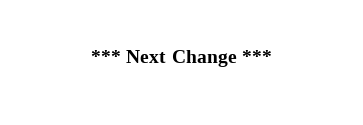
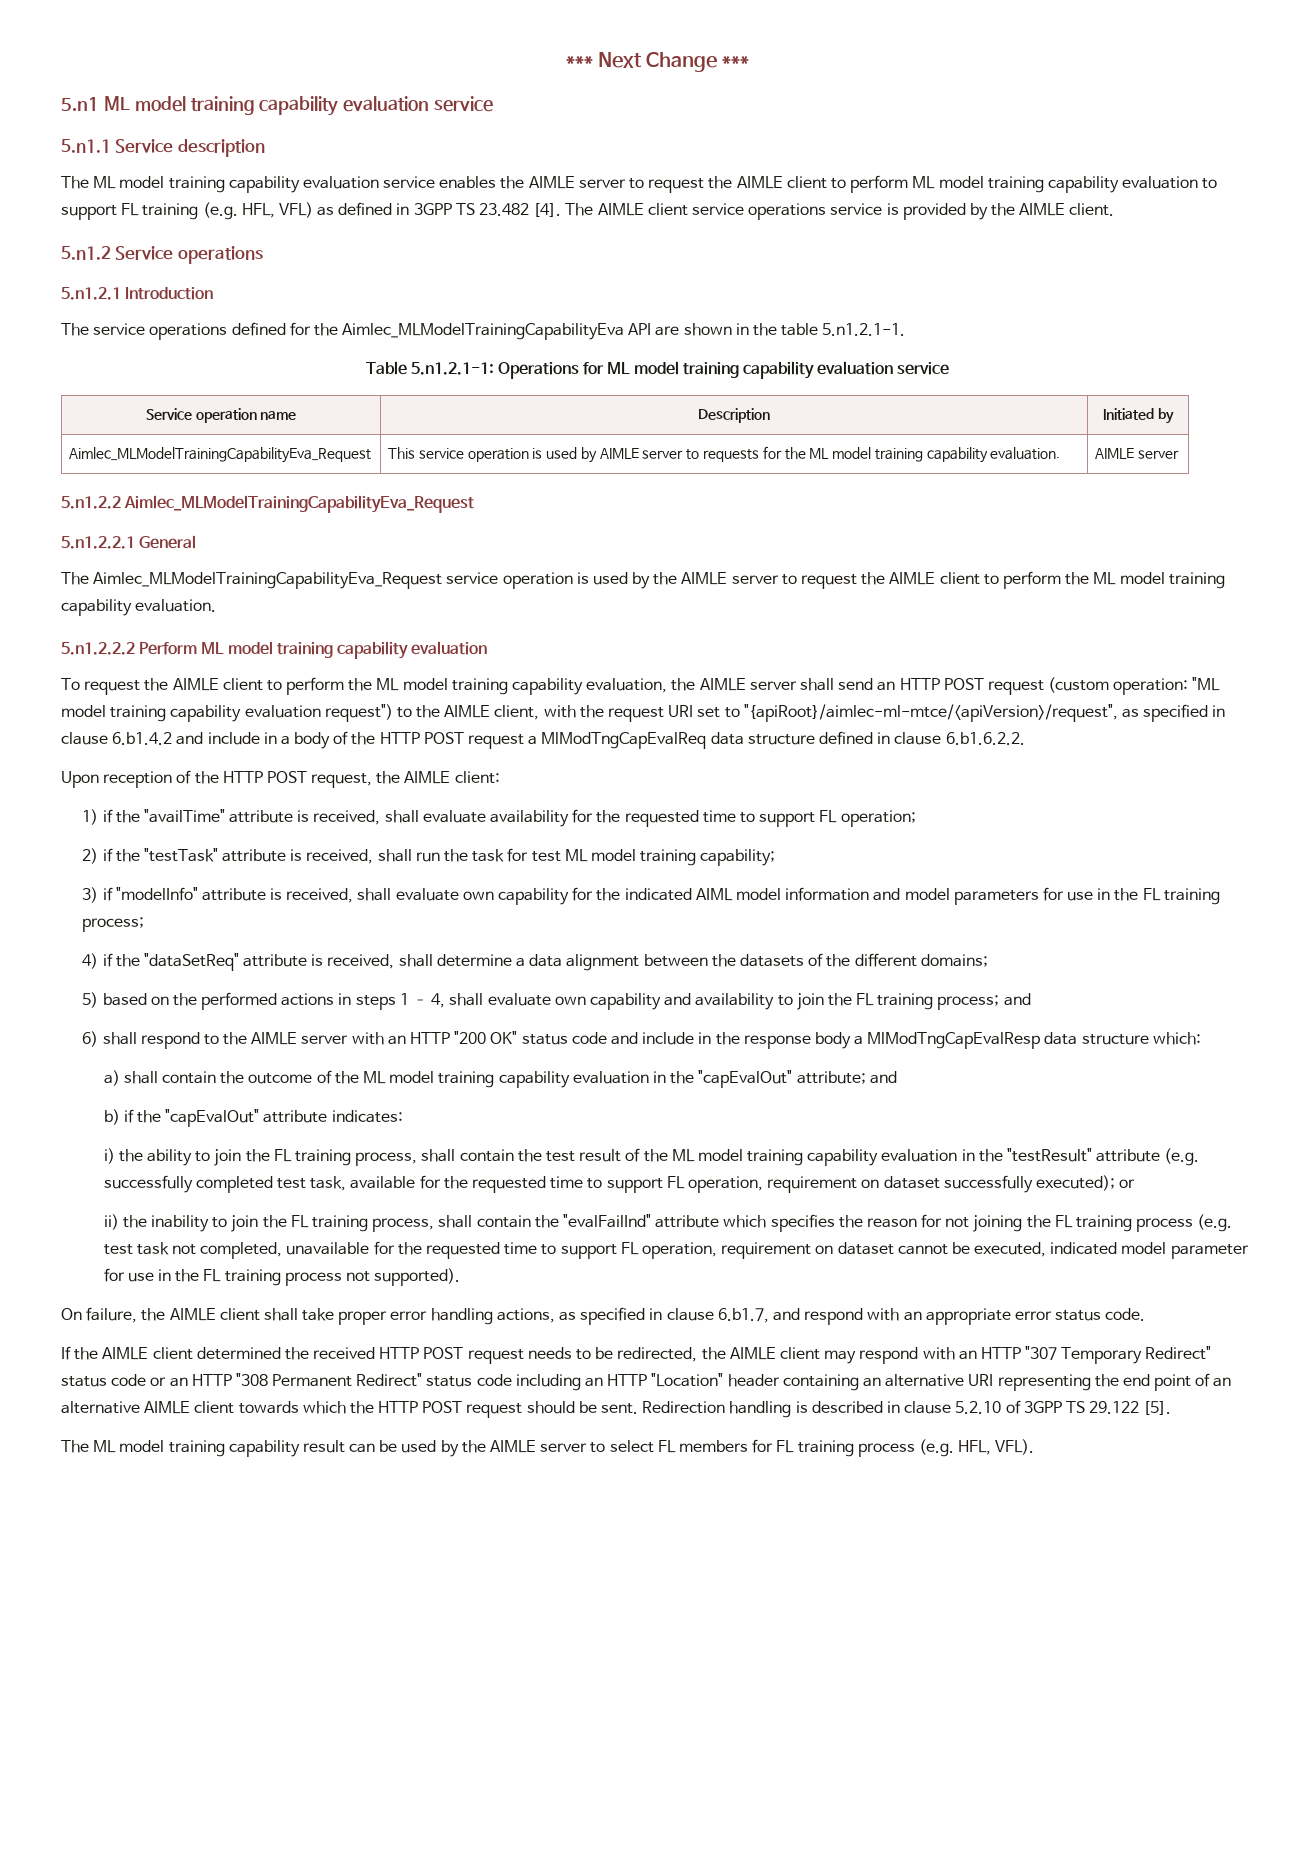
(272, 56) none -> [61,96,494,116] [61,139,265,157] [61,175,1218,193] [61,202,1115,220] [61,246,263,264] [61,287,214,300] [61,322,906,340] [365,361,950,379] [145,408,297,423] [698,408,770,423] [1103,408,1174,424] [69,447,372,463] [388,446,1061,463] [1095,448,1179,459] [61,495,475,513] [61,535,197,549] [61,571,1225,589] [61,599,217,616] [61,641,488,659] [61,677,1221,695] [61,704,1226,722] [61,731,1025,749] [61,770,500,788] [82,809,916,827] [82,848,776,866] [82,887,1220,905] [82,917,145,932] [82,953,988,971] [82,992,1031,1010] [82,1031,1201,1049] [103,1070,897,1088] [103,1109,403,1127] [103,1148,1200,1166] [103,1175,1136,1193] [103,1214,1233,1232] [103,1241,1249,1259] [103,1268,461,1286] [61,1307,1146,1325] [61,1346,1212,1364] [61,1373,1232,1391] [61,1400,1172,1418] [61,1439,1035,1457] // 5.n1 ML model training capability evaluation service // 5.n1.1 Service description // The ML model training capability evaluation service enables the AIMLE server to request the AIMLE client to perform ML model training capability evaluation to support FL training (e.g. HFL, VFL) as defined in 3GPP TS 23.482 [4]. The AIMLE client service operations service is provided by the AIMLE client. // 5.n1.2 Service operations // 5.n1.2.1 Introduction // The service operations defined for the Aimlec_MLModelTrainingCapabilityEva API are shown in the table 5.n1.2.1-1. // Table 5.n1.2.1-1: Operations for ML model training capability evaluation service // Service operation name | Description | Initiated by // Aimlec_MLModelTrainingCapabilityEva_Request | This service operation is used by AIMLE server to requests for the ML model training capability evaluation. | AIMLE server // 5.n1.2.2 Aimlec_MLModelTrainingCapabilityEva_Request // 5.n1.2.2.1 General // The Aimlec_MLModelTrainingCapabilityEva_Request service operation is used by the AIMLE server to request the AIMLE client to perform the ML model training capability evaluation. // 5.n1.2.2.2 Perform ML model training capability evaluation // To request the AIMLE client to perform the ML model training capability evaluation, the AIMLE server shall send an HTTP POST request (custom operation: "ML model training capability evaluation request") to the AIMLE client, with the request URI set to "{apiRoot}/aimlec-ml-mtce/<apiVersion>/request", as specified in clause 6.b1.4.2 and include in a body of the HTTP POST request a MlModTngCapEvalReq data structure defined in clause 6.b1.6.2.2. // Upon reception of the HTTP POST request, the AIMLE client: // 1) if the "availTime" attribute is received, shall evaluate availability for the requested time to support FL operation; // 2) if the "testTask" attribute is received, shall run the task for test ML model training capability; // 3) if "modelInfo" attribute is received, shall evaluate own capability for the indicated AIML model information and model parameters for use in the FL training process; // 4) if the "dataSetReq" attribute is received, shall determine a data alignment between the datasets of the different domains; // 5) based on the performed actions in steps 1 – 4, shall evaluate own capability and availability to join the FL training process; and // 6) shall respond to the AIMLE server with an HTTP "200 OK" status code and include in the response body a MlModTngCapEvalResp data structure which: // a) shall contain the outcome of the ML model training capability evaluation in the "capEvalOut" attribute; and // b) if the "capEvalOut" attribute indicates: // i) the ability to join the FL training process, shall contain the test result of the ML model training capability evaluation in the "testResult" attribute (e.g. successfully completed test task, available for the requested time to support FL operation, requirement on dataset successfully executed); or // ii) the inability to join the FL training process, shall contain the "evalFailInd" attribute which specifies the reason for not joining the FL training process (e.g. test task not completed, unavailable for the requested time to support FL operation, requirement on dataset cannot be executed, indicated model parameter for use in the FL training process not supported). // On failure, the AIMLE client shall take proper error handling actions, as specified in clause 6.b1.7, and respond with an appropriate error status code. // If the AIMLE client determined the received HTTP POST request needs to be redirected, the AIMLE client may respond with an HTTP "307 Temporary Redirect" status code or an HTTP "308 Permanent Redirect" status code including an HTTP "Location" header containing an alternative URI representing the end point of an alternative AIMLE client towards which the HTTP POST request should be sent. Redirection handling is described in clause 5.2.10 of 3GPP TS 29.122 [5]. // The ML model training capability result can be used by the AIMLE server to select FL members for FL training process (e.g. HFL, VFL).

